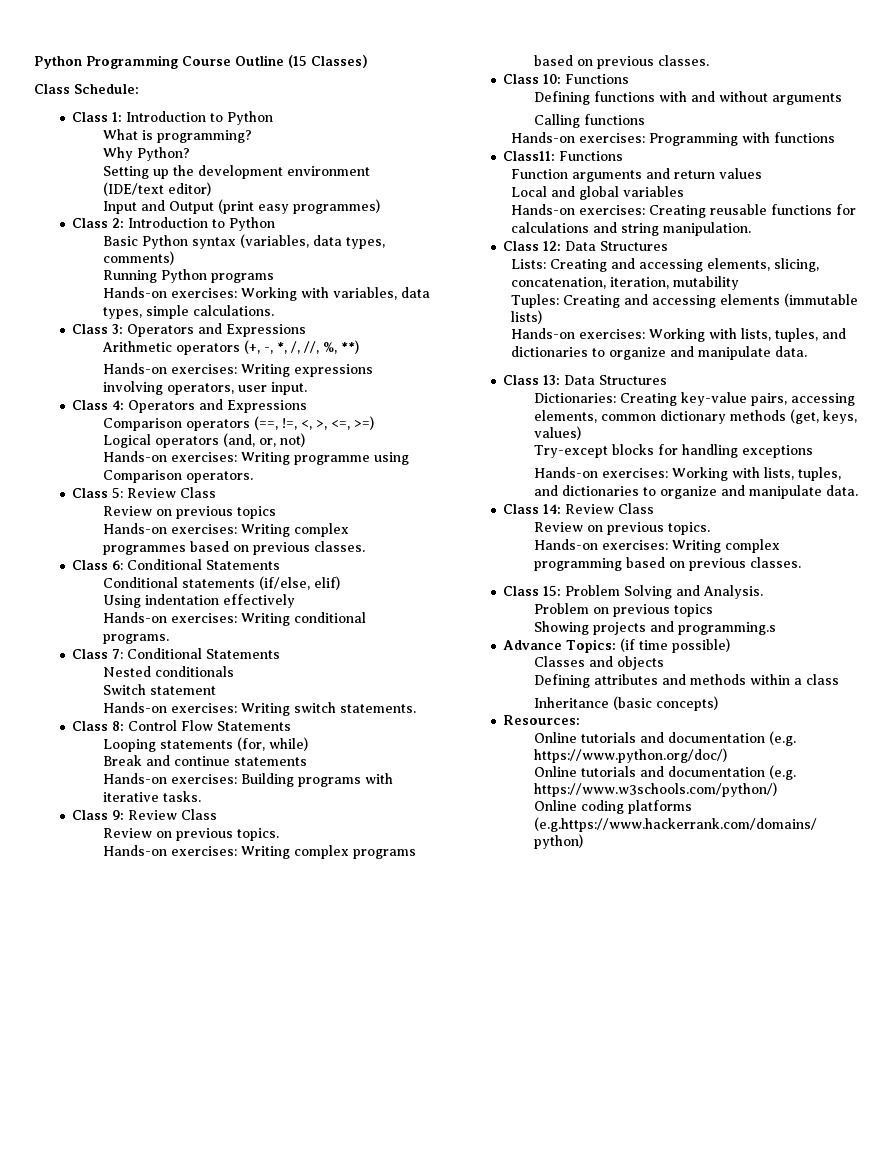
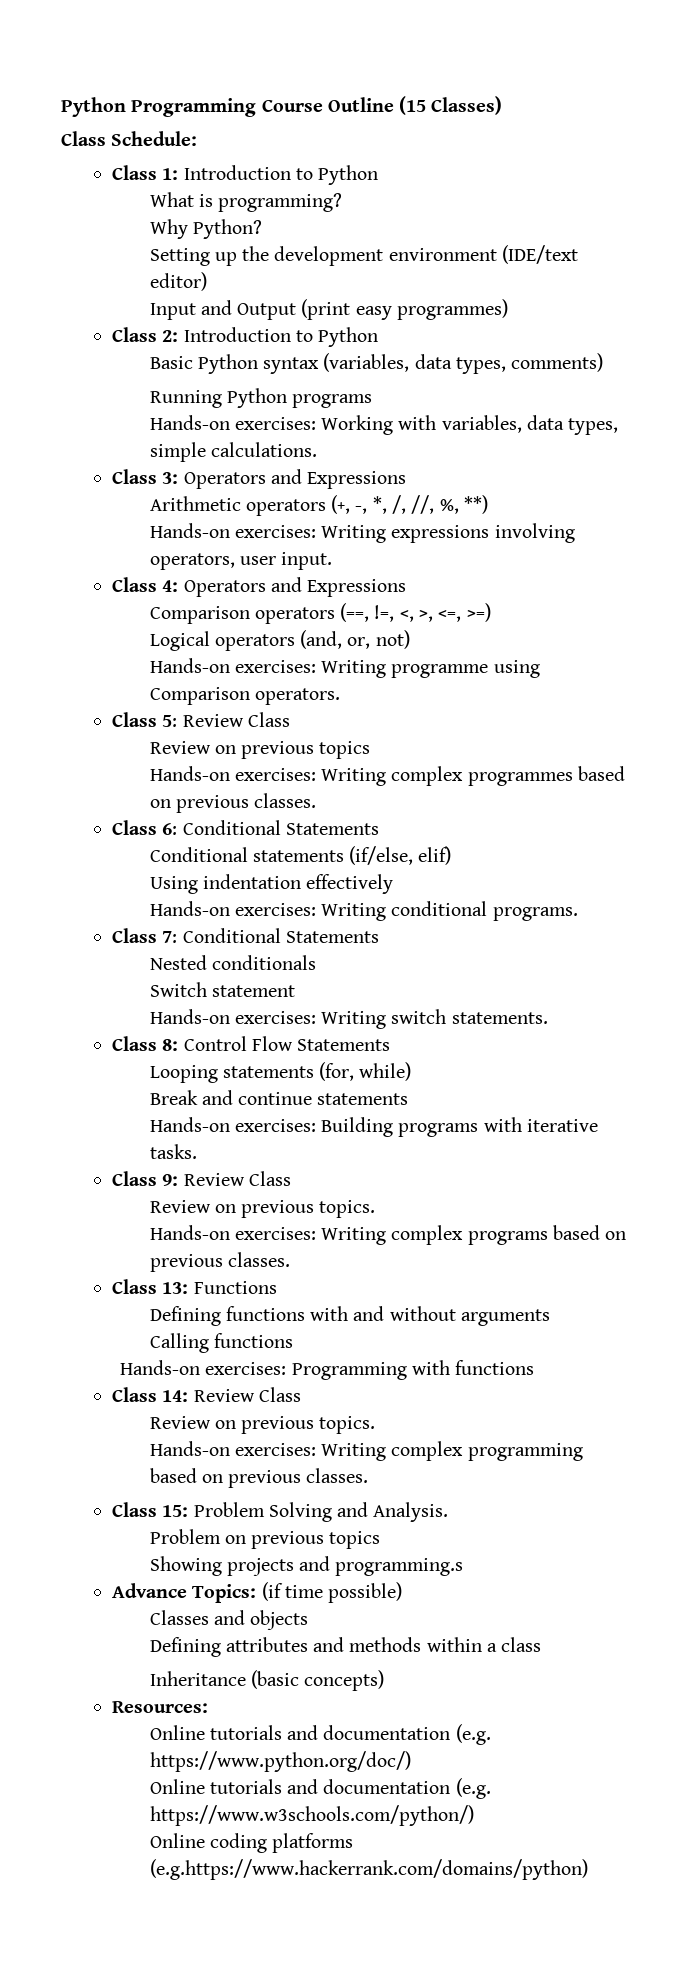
[543,74,562,84] 10: -> [162,1282,189,1294] 13:
[503,151,624,161] [510,168,762,182] [510,186,684,200] [510,204,856,218] [510,222,751,236] [503,241,669,251] [510,258,819,272] [510,276,739,290] [510,293,858,308] [510,310,542,324] [510,328,846,342] [510,346,807,360] [503,375,668,385] [533,392,855,406] [533,409,857,424] [533,426,581,440] [533,444,813,458] [533,467,841,481] [533,485,858,499] // Class11: Functions // Function arguments and return values // Local and global variables // Hands-on exercises: Creating reusable functions for calculations and string manipulation. // Class 12: Data Structures // Lists: Creating and accessing elements, slicing, concatenation, iteration, mutability // Tuples: Creating and accessing elements (immutable lists) // Hands-on exercises: Working with lists, tuples, and dictionaries to organize and manipulate data. // Class 13: Data Structures // Dictionaries: Creating key-value pairs, accessing elements, common dictionary methods (get, keys, values) // Try-except blocks for handling exceptions // Hands-on exercises: Working with lists, tuples, and dictionaries to organize and manipulate data. -> (535, 1367) none

